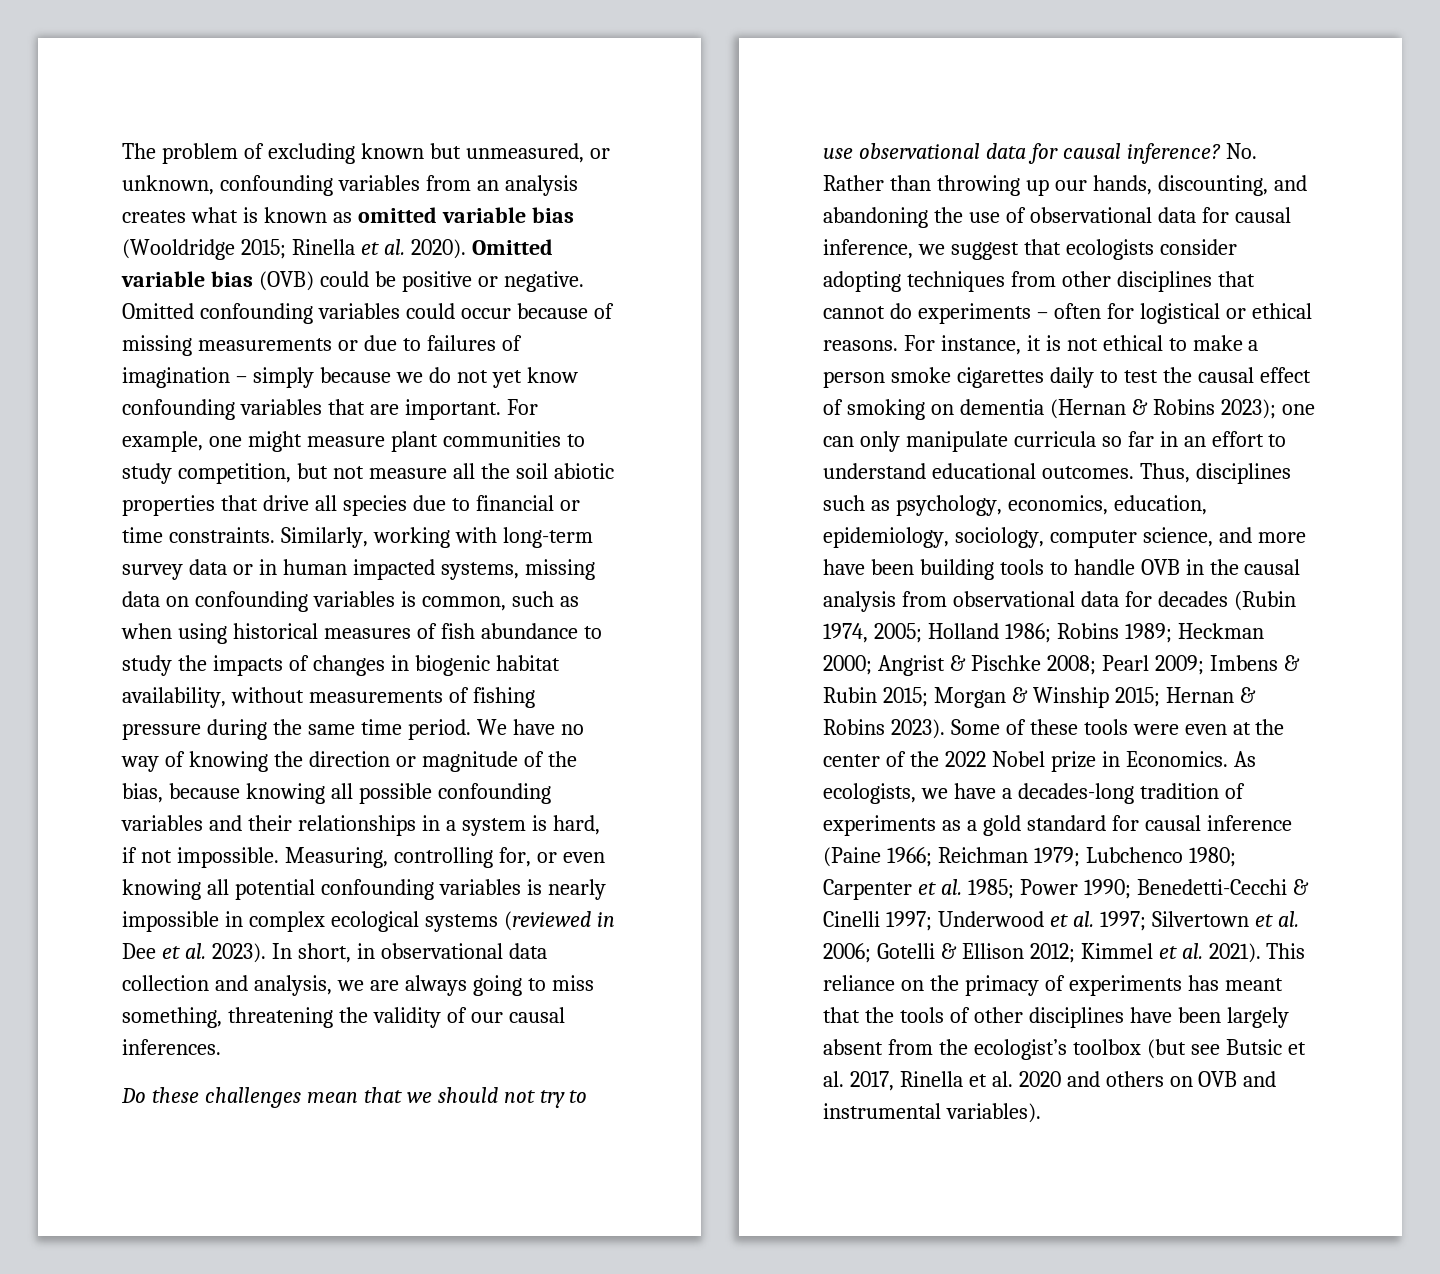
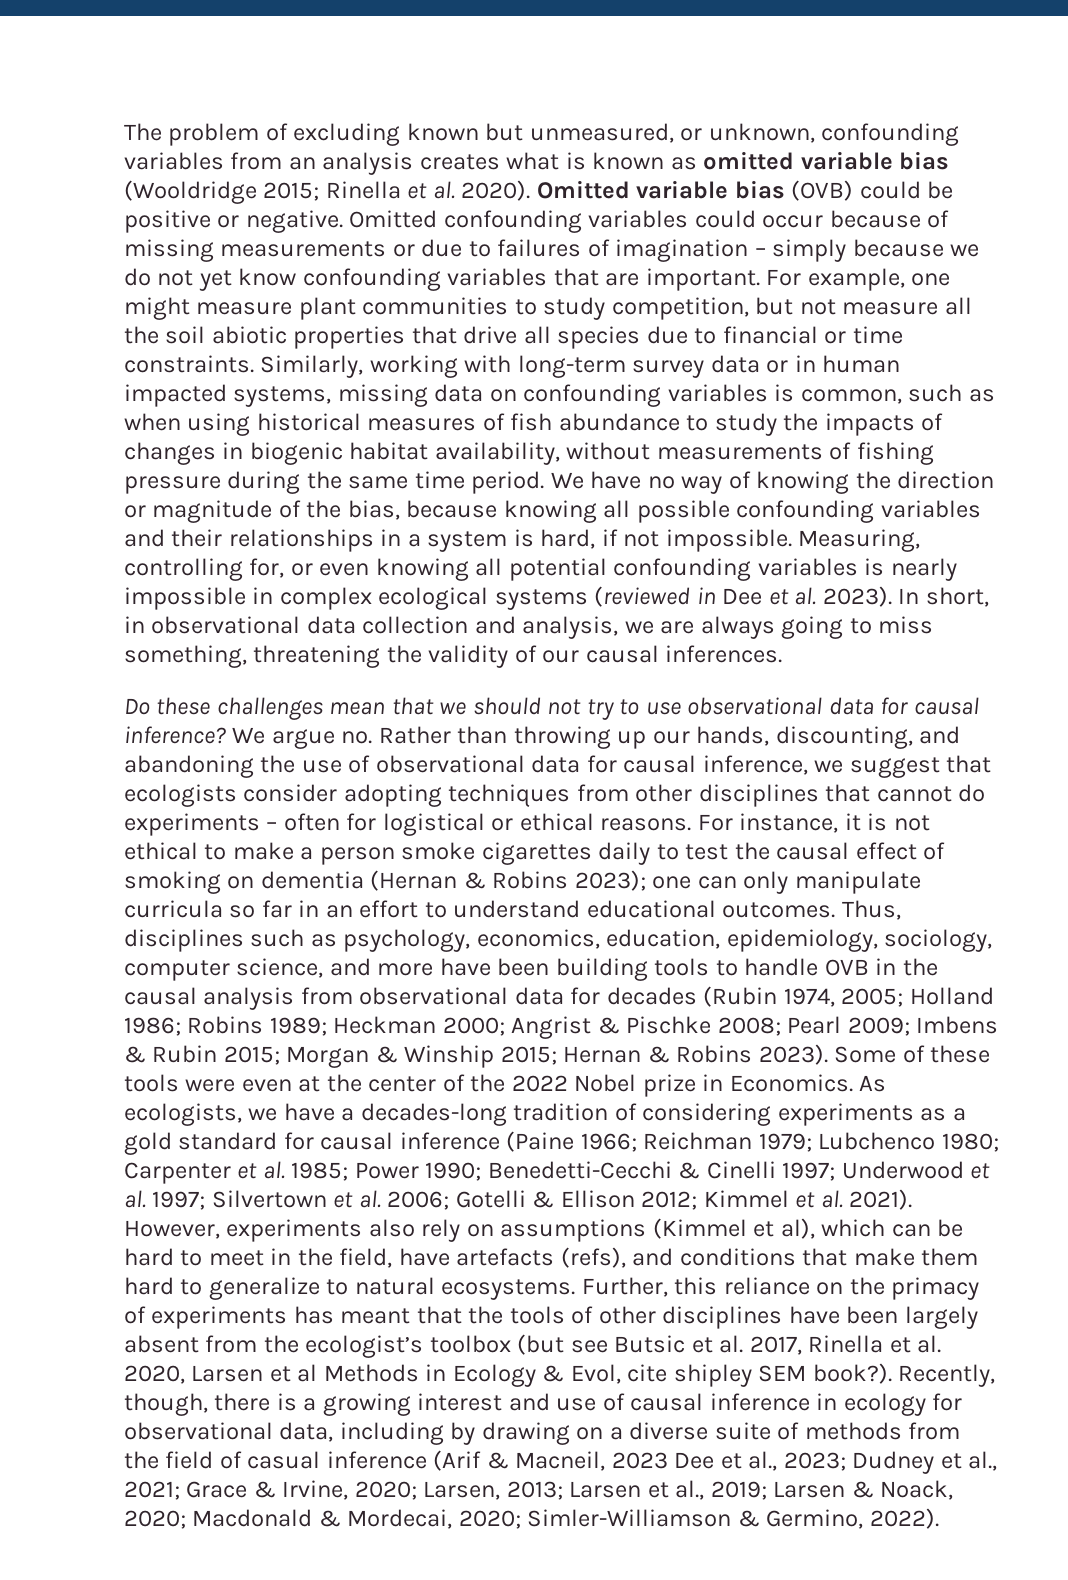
[1225,143,1257,159] No. -> [232,727,373,749] We argue no.
(1245, 791) none -> [642,1103,772,1126] considering
[1266,943,1306,959] This -> [124,1218,964,1242] [124,1247,979,1268] [124,1277,718,1300] However, experiments also rely on assumptions (Kimmel et al), which can be hard to meet in the field, have artefacts (refs), and conditions that make them hard to generalize to natural ecosystems. Further, this
[1018,1071,1277,1087] [823,1103,1041,1123] 2020 and others on OVB and instrumental variables). -> [124,1363,996,1387] [124,1393,963,1416] [124,1422,961,1445] [124,1450,998,1474] [124,1480,954,1500] [124,1508,939,1529] 2020, Larsen et al Methods in Ecology & Evol, cite shipley SEM book?). Recently, though, there is a growing interest and use of causal inference in ecology for observational data, including by drawing on a diverse suite of methods from the field of casual inference (Arif & Macneil, 2023 Dee et al., 2023; Dudney et al., 2021; Grace & Irvine, 2020; Larsen, 2013; Larsen et al., 2019; Larsen & Noack, 2020; Macdonald & Mordecai, 2020; Simler-Williamson & Germino, 2022).

